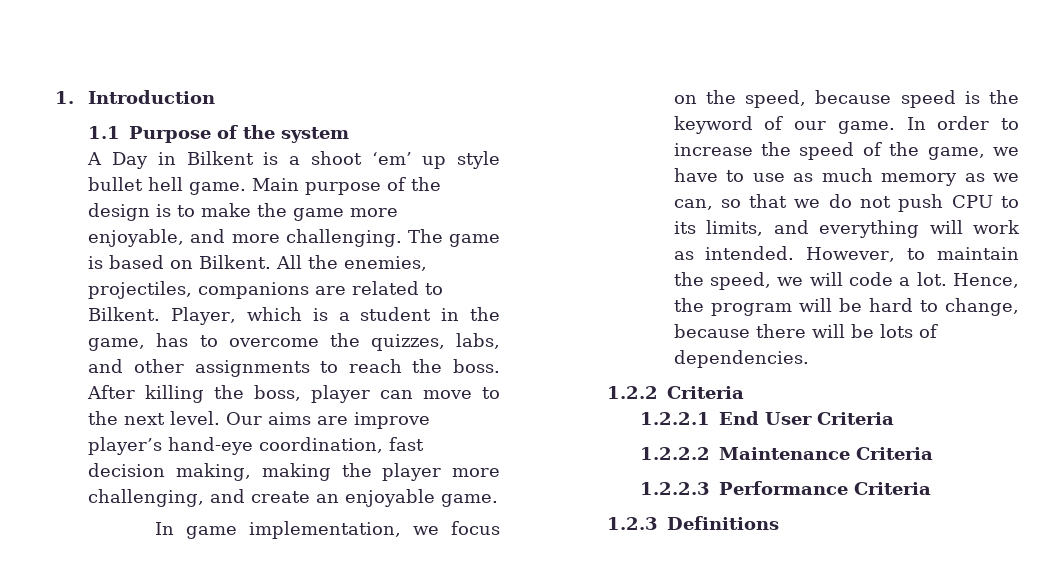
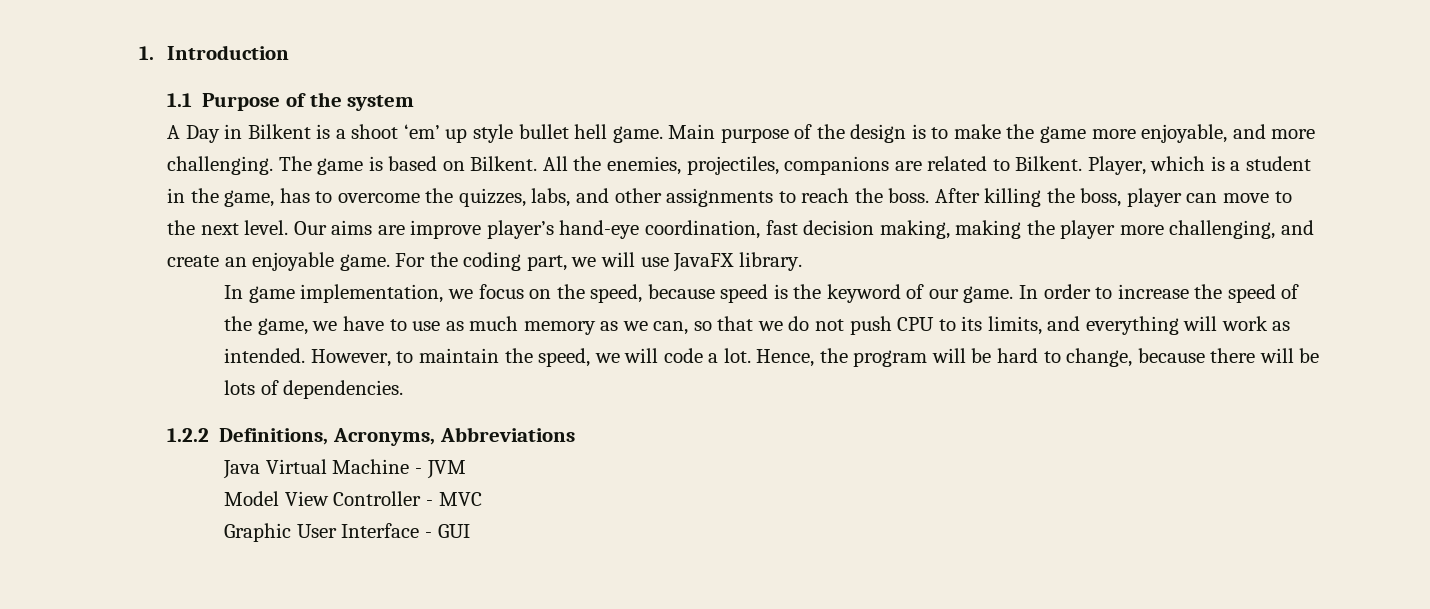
(499, 500) none -> [395,252,802,272] For the coding part, we will use JavaFX library.
[667,386,745,399] [640,411,895,425] [640,447,934,460] [640,481,932,495] [607,516,780,530] Criteria // 1.2.2.1 End User Criteria // 1.2.2.2 Maintenance Criteria // 1.2.2.3 Performance Criteria // 1.2.3 Definitions -> [219,427,575,446] [223,459,466,479] [224,491,482,506] [224,523,470,542] Definitions, Acronyms, Abbreviations // Java Virtual Machine - JVM // Model View Controller - MVC // Graphic User Interface - GUI

